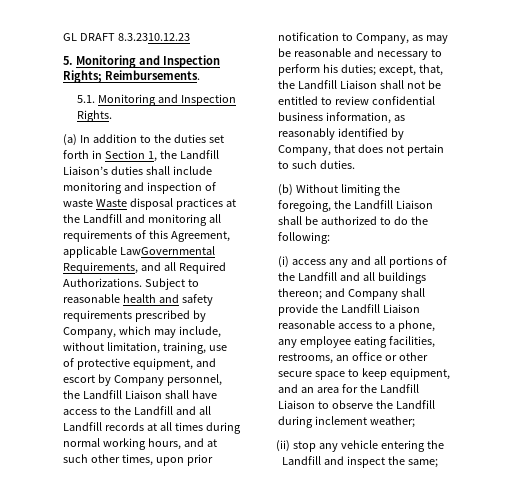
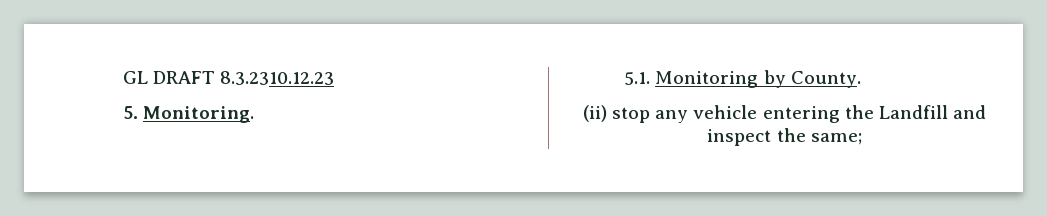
[76,55,221,68] [63,70,201,83] [77,94,237,106] [77,110,113,122] [63,134,224,146] [63,150,219,162] [63,166,213,175] [63,182,217,194] [63,198,237,210] [63,214,222,226] [63,230,231,242] [63,246,216,258] [63,262,227,274] [63,278,200,290] [63,294,214,306] [63,310,207,322] [63,326,222,338] [63,342,228,354] [63,358,217,370] [63,374,223,386] [63,390,218,399] [63,406,211,415] [63,422,241,434] [63,438,218,450] [63,454,214,466] [278,32,449,44] [278,48,443,60] [278,64,444,76] [278,80,441,89] [278,96,436,105] [278,112,406,124] [278,128,405,140] [278,144,445,156] [278,160,356,169] [278,184,401,196] [278,200,434,212] [278,216,428,225] [278,232,331,244] [278,256,447,268] [278,272,427,284] [278,288,426,300] [278,304,421,316] [278,320,436,332] [278,336,436,348] [278,352,429,364] [278,368,451,380] [278,384,419,393] [278,400,436,409] [278,416,416,428] Monitoring and Inspection Rights; Reimbursements. // 5.1. Monitoring and Inspection Rights. // (a) In addition to the duties set forth in Section 1, the Landfill Liaison’s duties shall include monitoring and inspection of waste Waste disposal practices at the Landfill and monitoring all requirements of this Agreement, applicable LawGovernmental Requirements, and all Required Authorizations. Subject to reasonable health and safety requirements prescribed by Company, which may include, without limitation, training, use of protective equipment, and escort by Company personnel, the Landfill Liaison shall have access to the Landfill and all Landfill records at all times during normal working hours, and at such other times, upon prior notification to Company, as may be reasonable and necessary to perform his duties; except, that, the Landfill Liaison shall not be entitled to review confidential business information, as reasonably identified by Company, that does not pertain to such duties. // (b) Without limiting the foregoing, the Landfill Liaison shall be authorized to do the following: // (i) access any and all portions of the Landfill and all buildings thereon; and Company shall provide the Landfill Liaison reasonable access to a phone, any employee eating facilities, restrooms, an office or other secure space to keep equipment, and an area for the Landfill Liaison to observe the Landfill during inclement weather; -> [142,106,254,123] [624,70,861,88] Monitoring. // 5.1. Monitoring by County.

